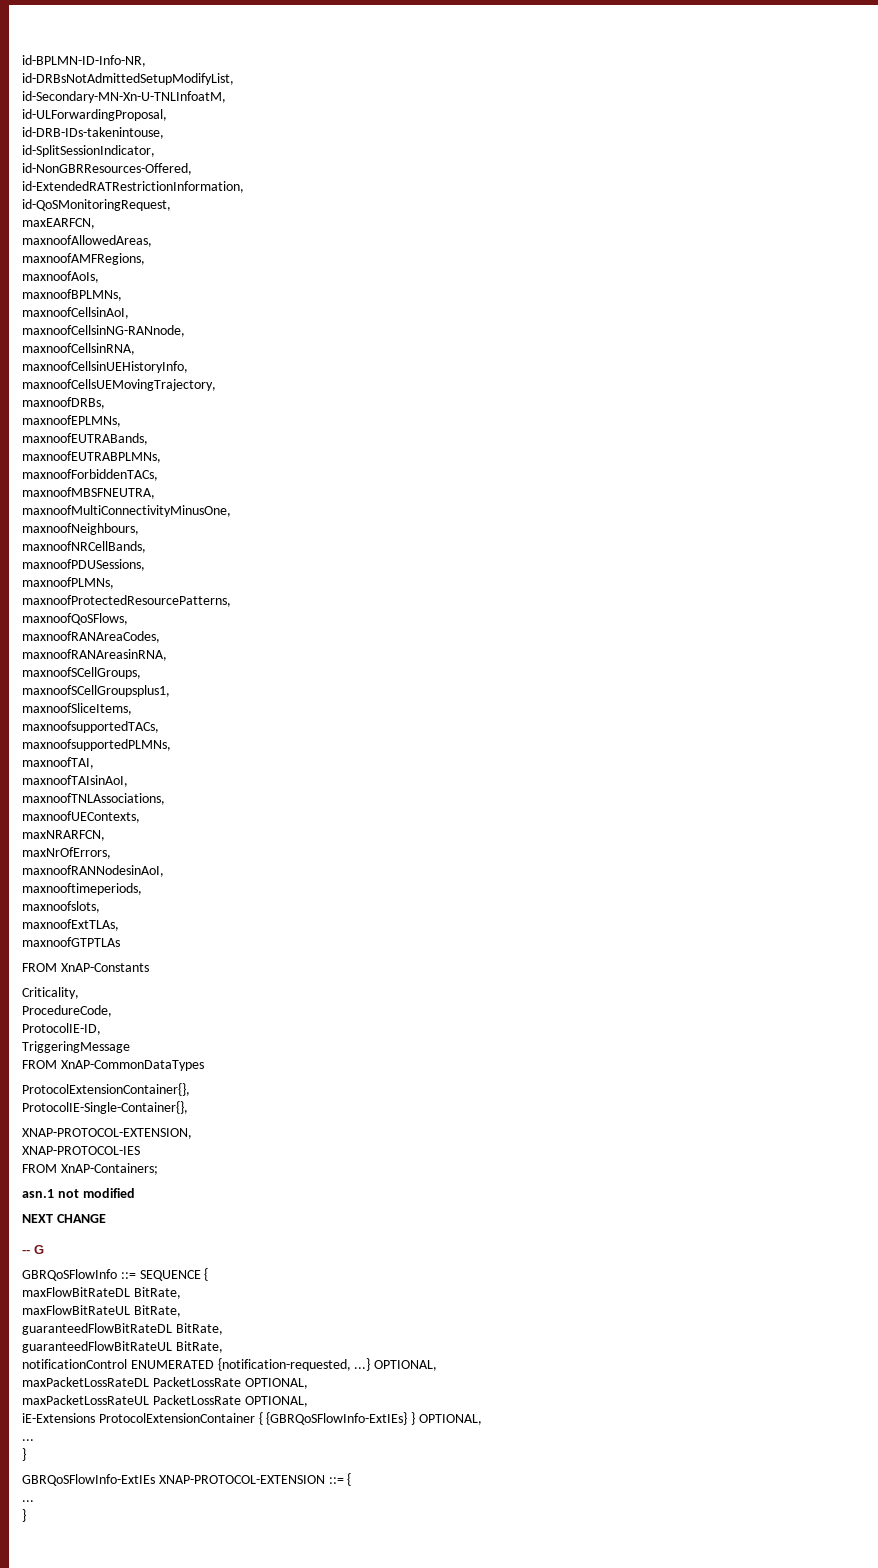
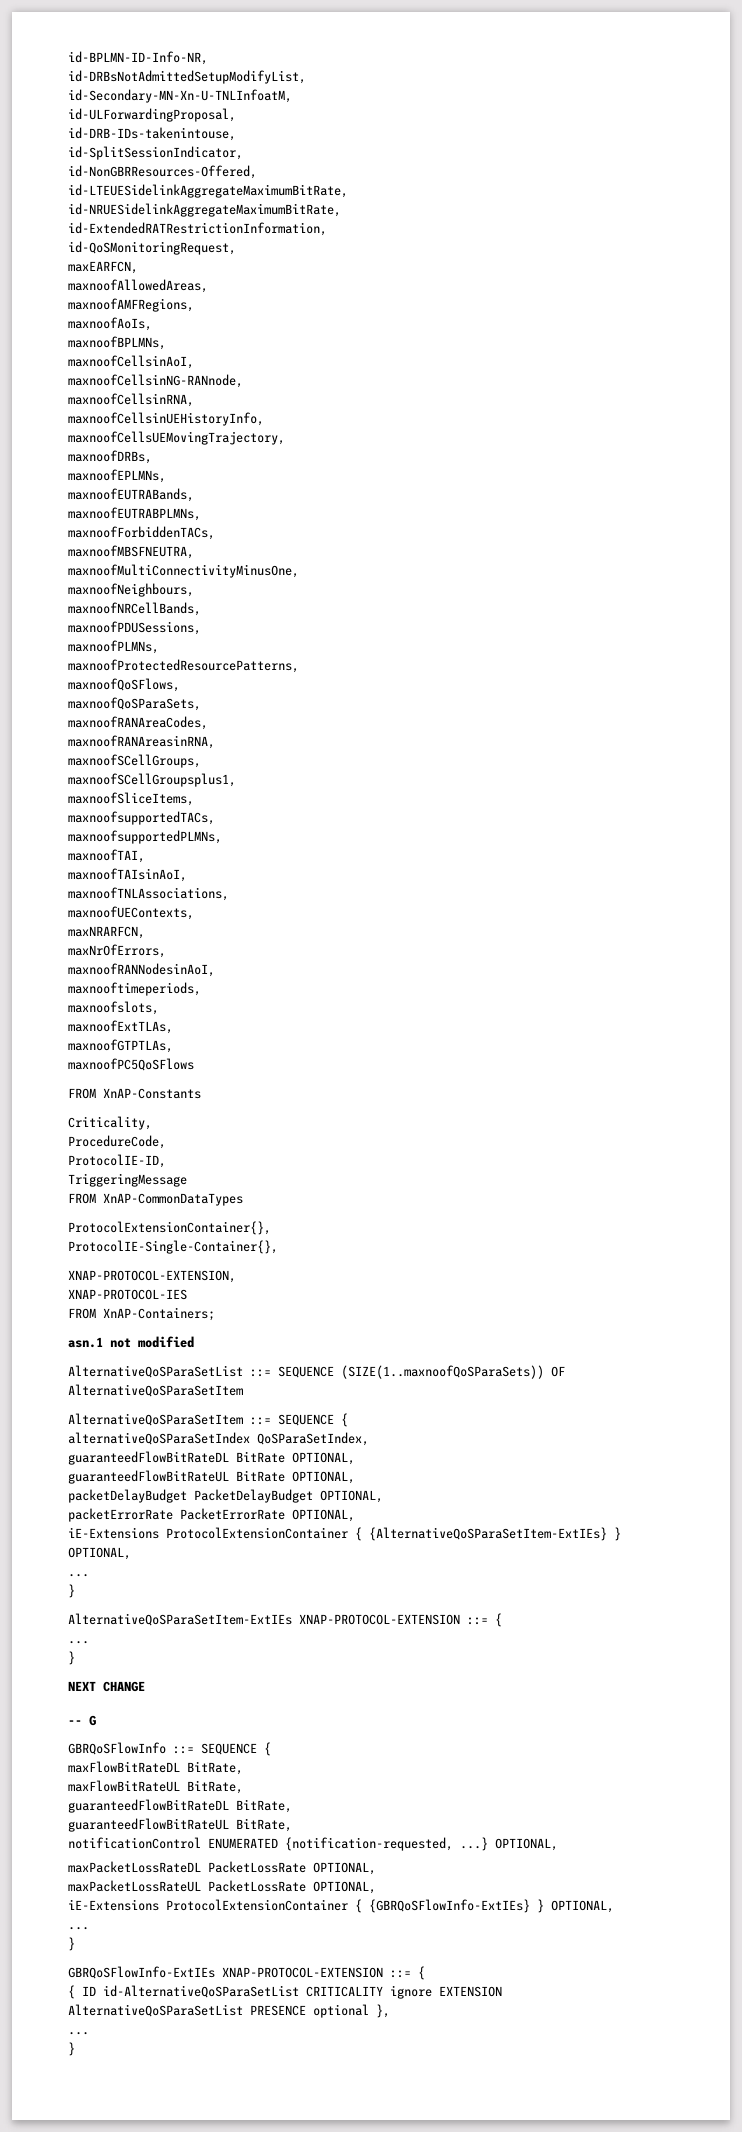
(192, 169) none -> [68,184,348,198] [68,203,341,217] // id-LTEUESidelinkAggregateMaximumBitRate, // id-NRUESidelinkAggregateMaximumBitRate,
(128, 619) none -> [68,697,201,711] // maxnoofQoSParaSets,
[22,937,120,947] maxnoofGTPTLAs -> [68,1039,173,1053] [68,1058,194,1071] maxnoofGTPTLAs, // maxnoofPC5QoSFlows
(135, 1193) none -> [68,1365,565,1379] [68,1384,243,1397] [68,1413,348,1427] [68,1432,369,1446] [68,1451,355,1465] [68,1470,355,1484] [68,1489,383,1503] [68,1508,355,1522] [68,1527,621,1541] [68,1547,131,1560] [68,1574,89,1577] [68,1584,75,1598] [68,1613,502,1627] [68,1641,89,1644] [68,1651,75,1665] // AlternativeQoSParaSetList ::= SEQUENCE (SIZE(1..maxnoofQoSParaSets)) OF AlternativeQoSParaSetItem // AlternativeQoSParaSetItem ::= SEQUENCE { // alternativeQoSParaSetIndex QoSParaSetIndex, // guaranteedFlowBitRateDL BitRate OPTIONAL, // guaranteedFlowBitRateUL BitRate OPTIONAL, // packetDelayBudget PacketDelayBudget OPTIONAL, // packetErrorRate PacketErrorRate OPTIONAL, // iE-Extensions ProtocolExtensionContainer { {AlternativeQoSParaSetItem-ExtIEs} } OPTIONAL, // ... // } // AlternativeQoSParaSetItem-ExtIEs XNAP-PROTOCOL-EXTENSION ::= { // ... // }
(352, 1479) none -> [68,1985,502,1999] [68,2004,390,2018] // { ID id-AlternativeQoSParaSetList CRITICALITY ignore EXTENSION AlternativeQoSParaSetList PRESENCE optional },

